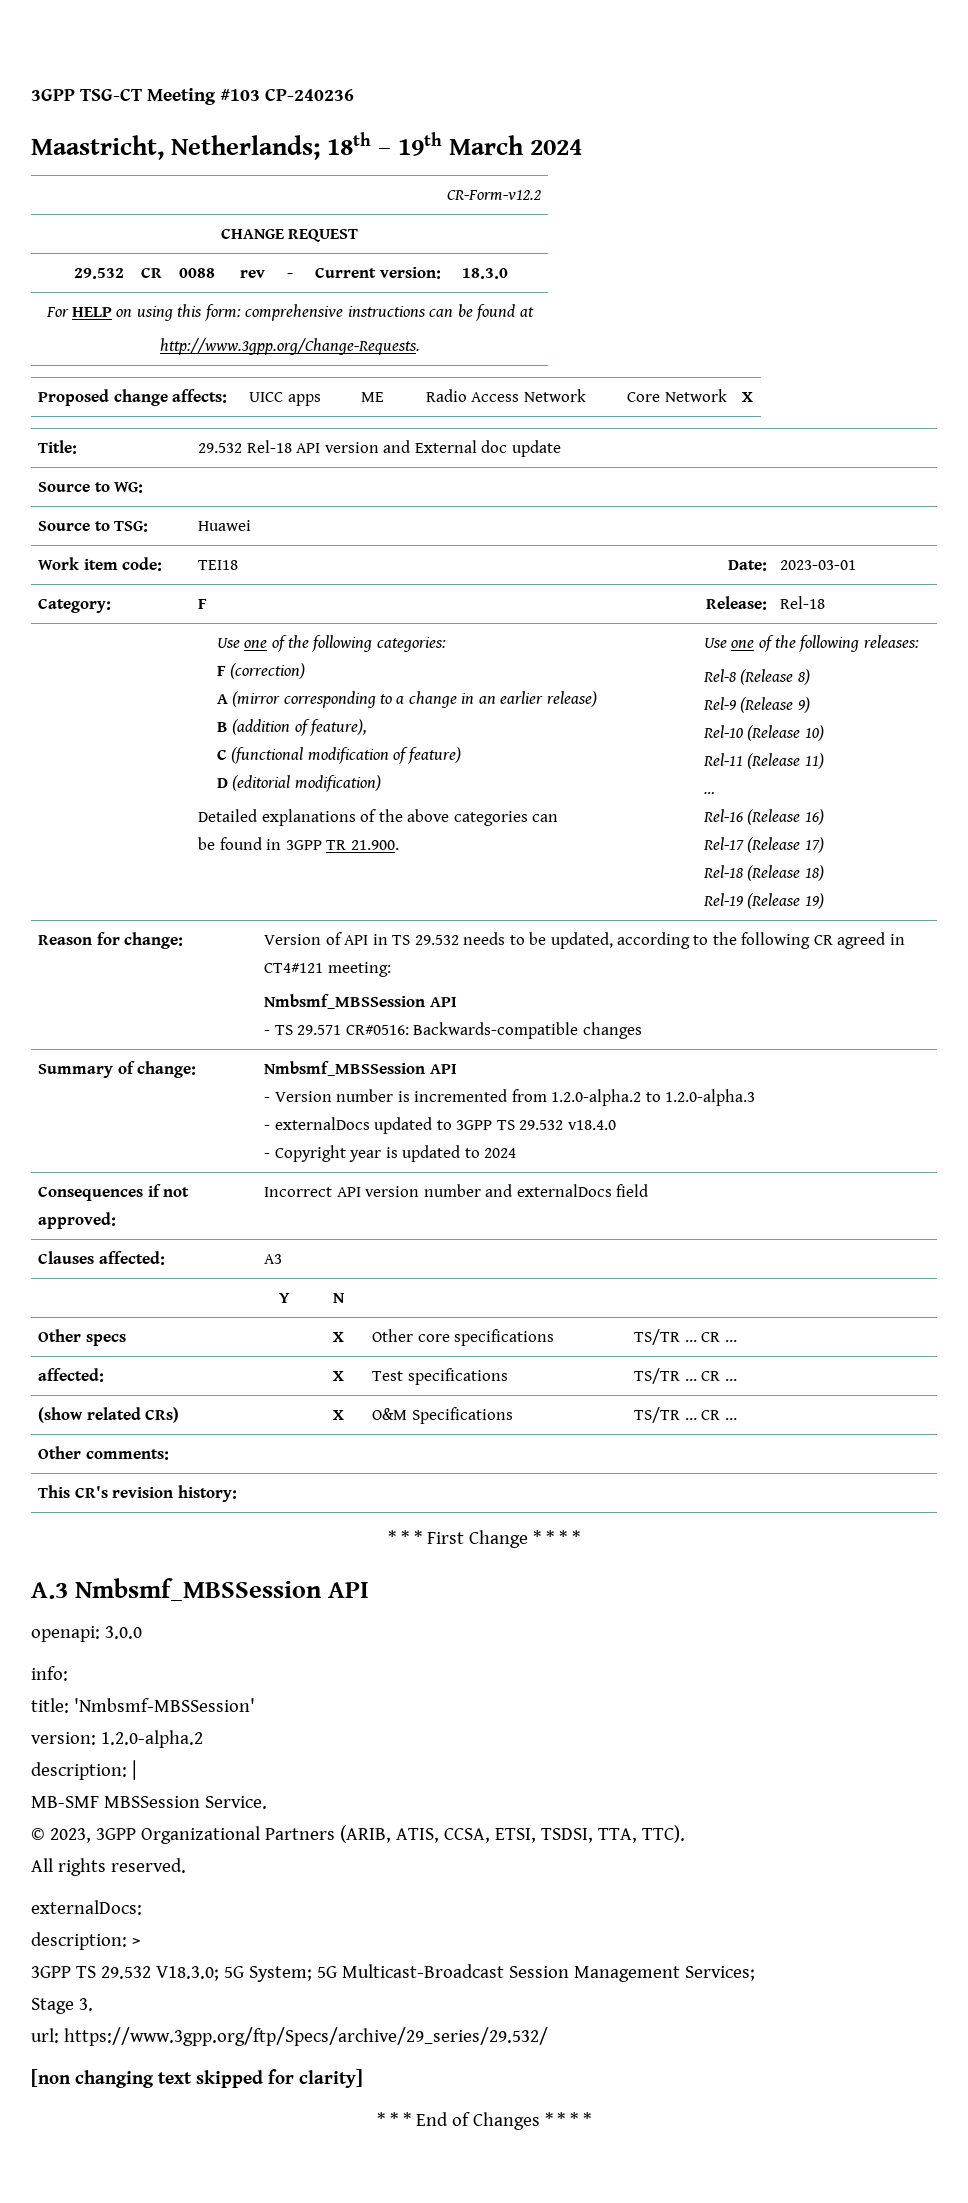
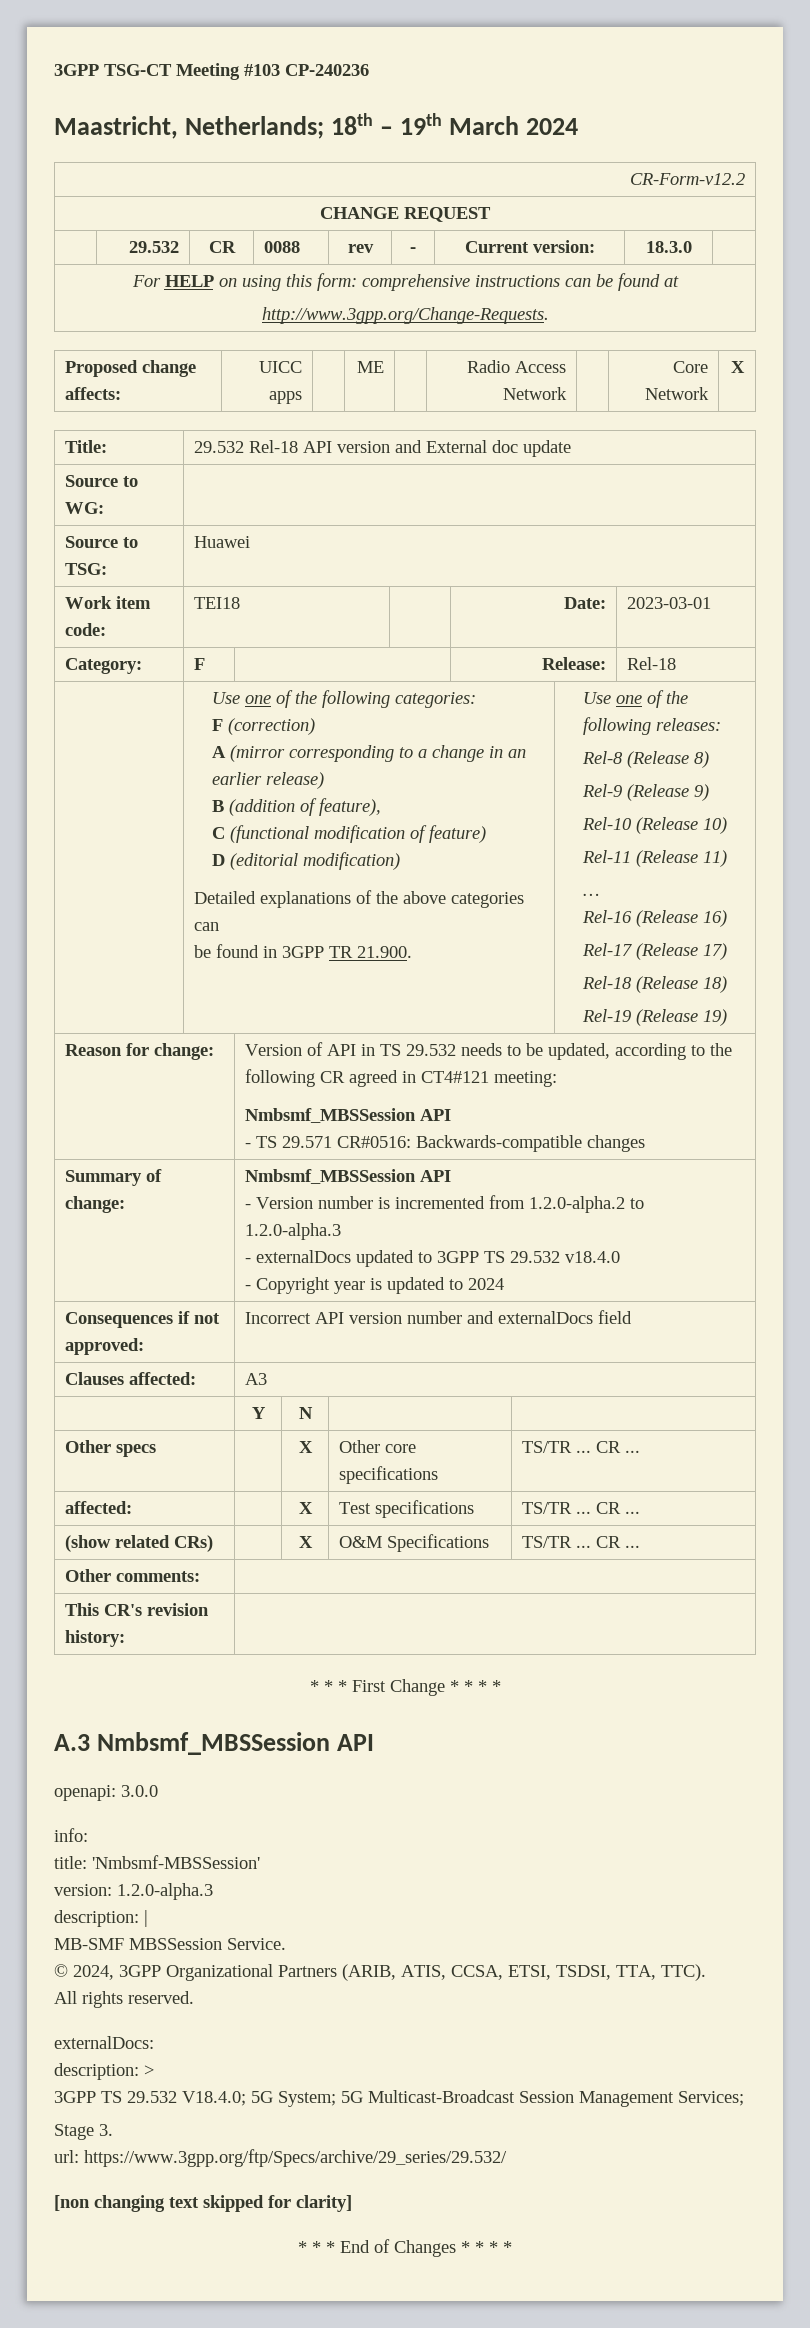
[100,1730,203,1748] 1.2.0-alpha.2 -> [117,1883,213,1900] 1.2.0-alpha.3
[49,1828,91,1843] 2023, -> [73,1965,114,1980] 2024,
[155,1966,219,1981] V18.3.0; -> [182,2091,246,2106] V18.4.0;

